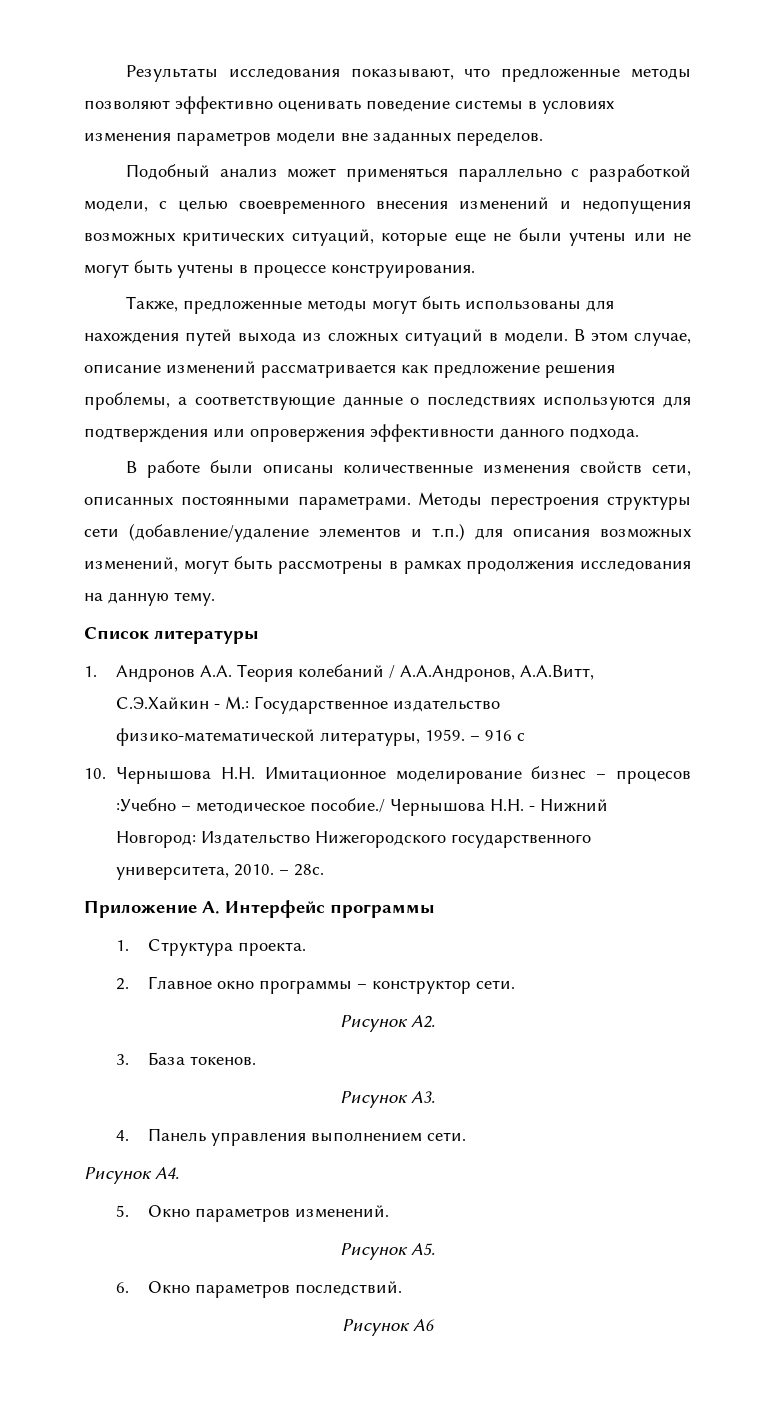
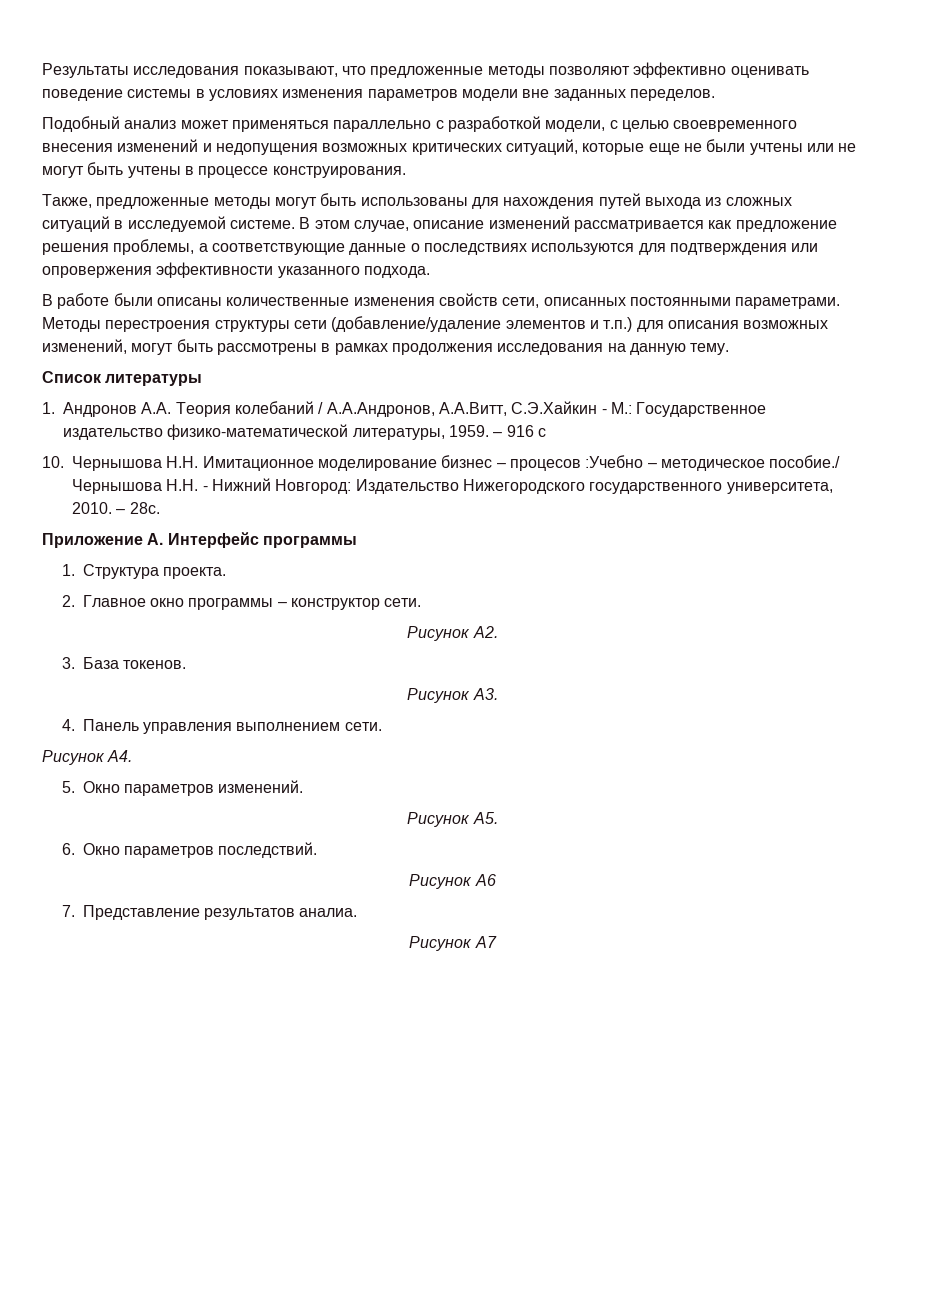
[503,332,568,344] модели. -> [127,216,295,232] исследуемой системе.
[500,428,564,440] данного -> [277,266,360,278] указанного
(435, 1325) none -> [61,905,358,920] [409,936,497,951] // 7. Представление результатов аналиа. // Рисунок А7

